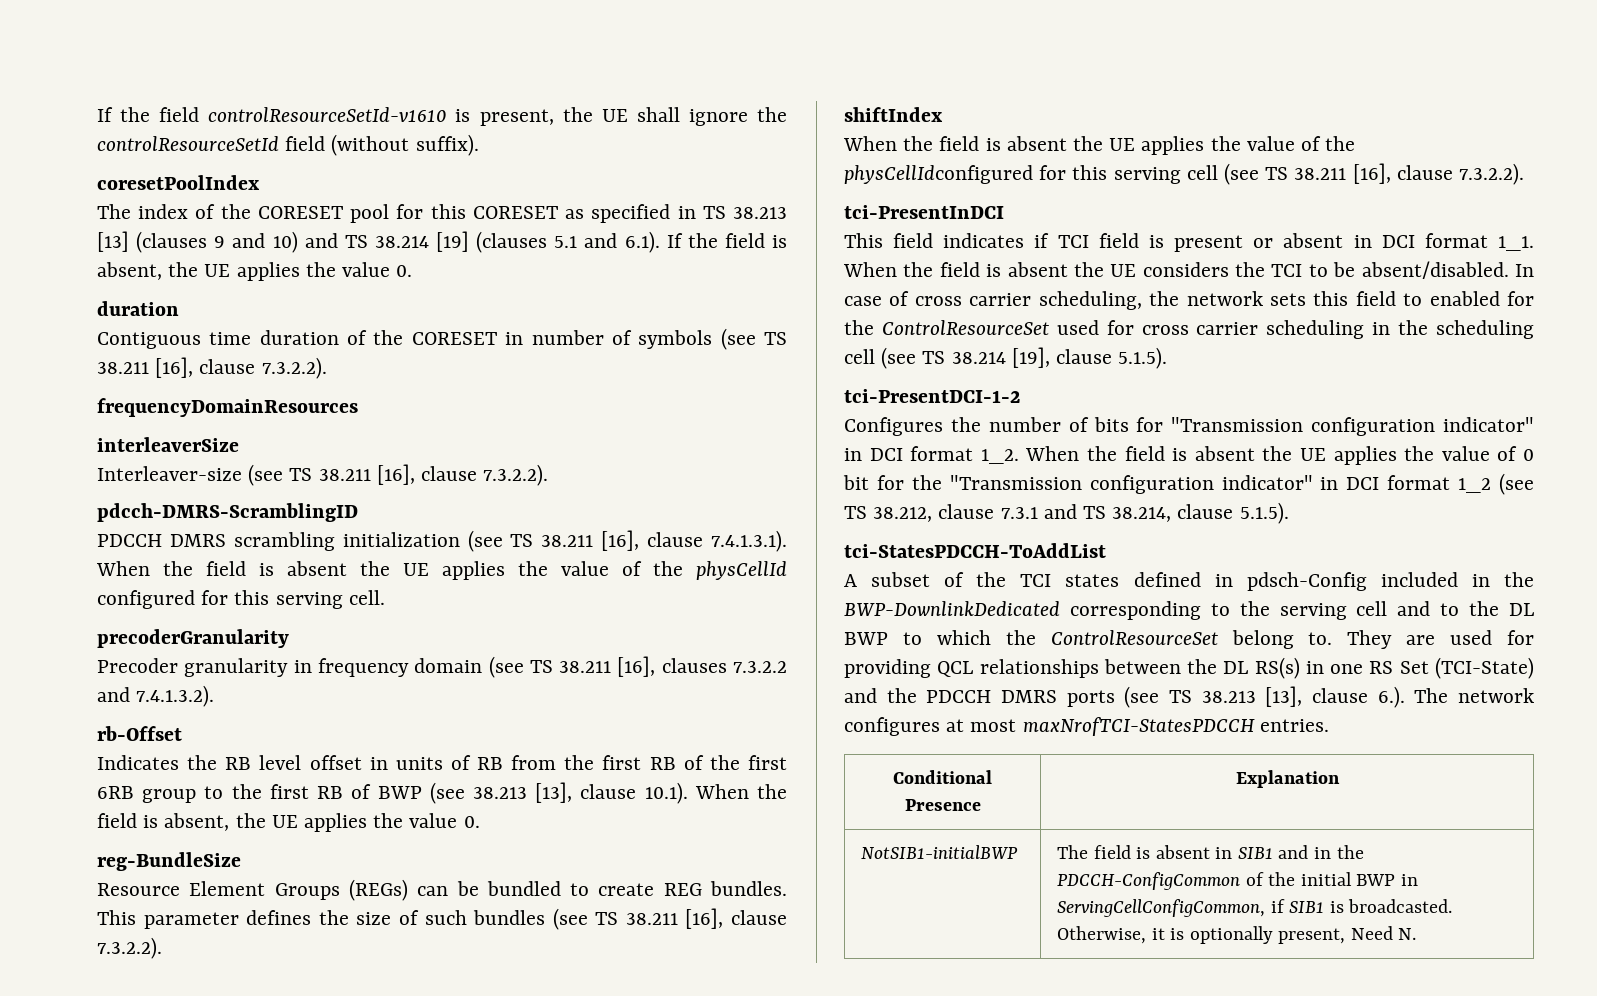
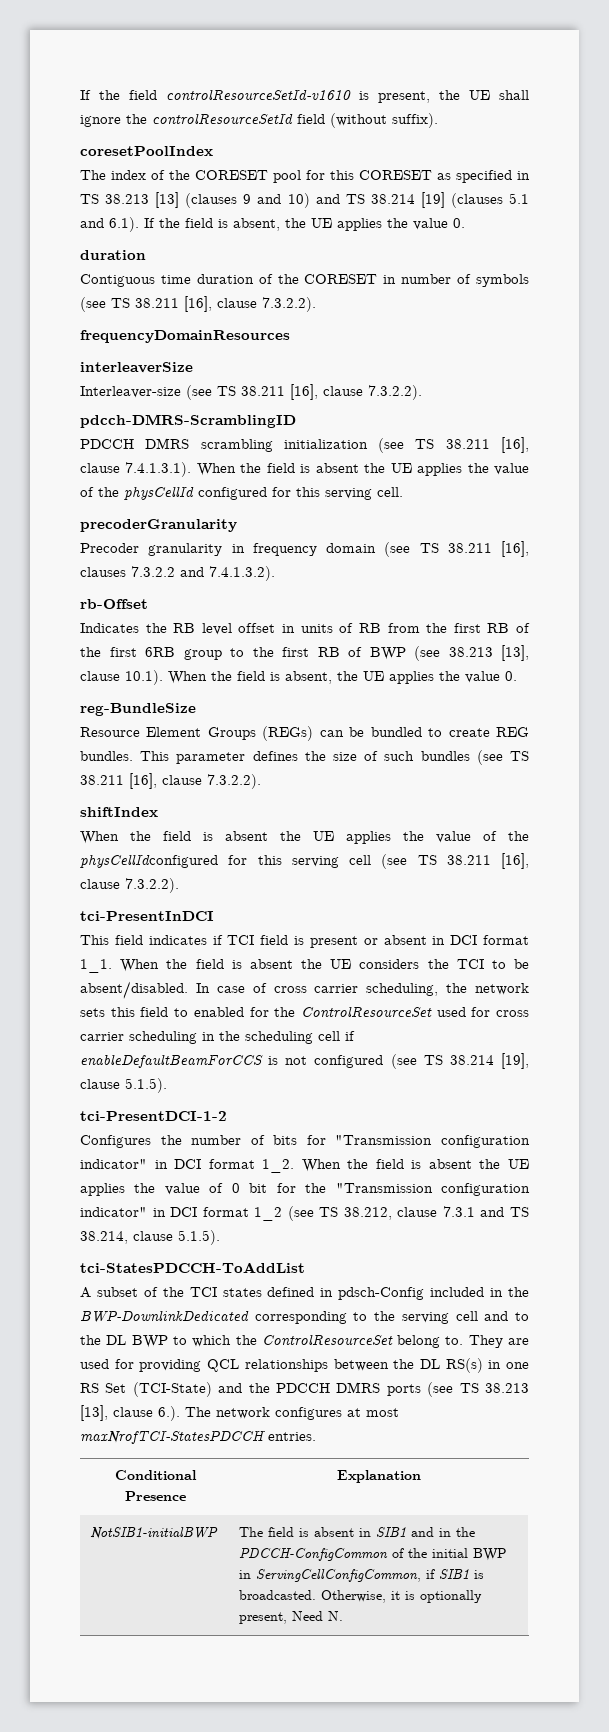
(875, 356) none -> [345,1031,355,1041] [80,1054,384,1068] if enableDefaultBeamForCCS is not configured

